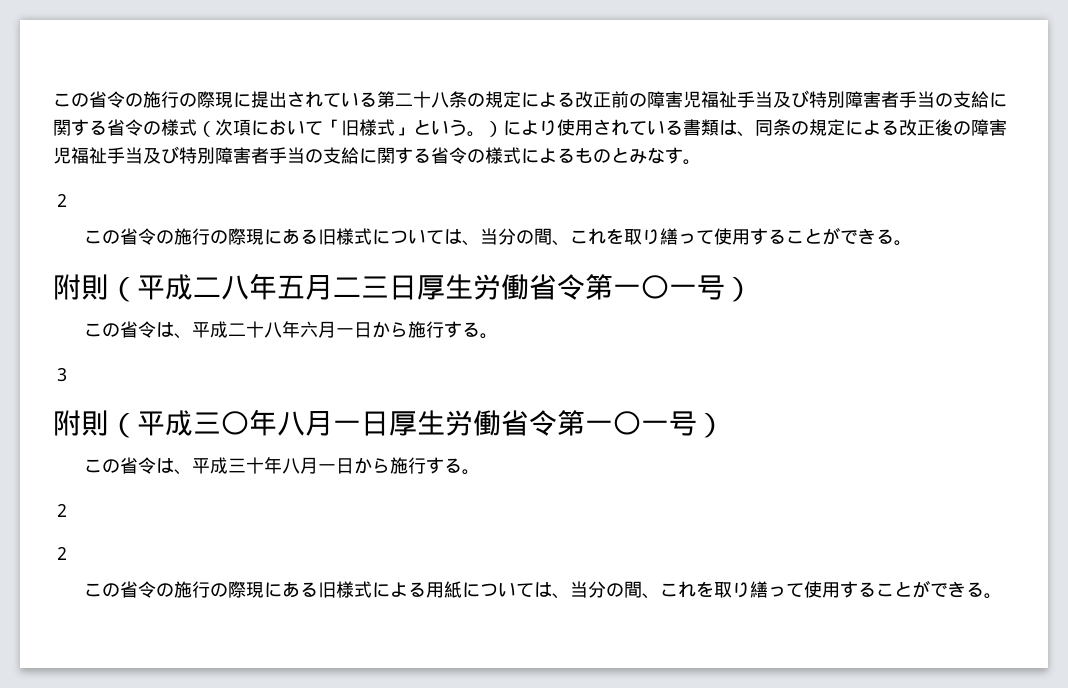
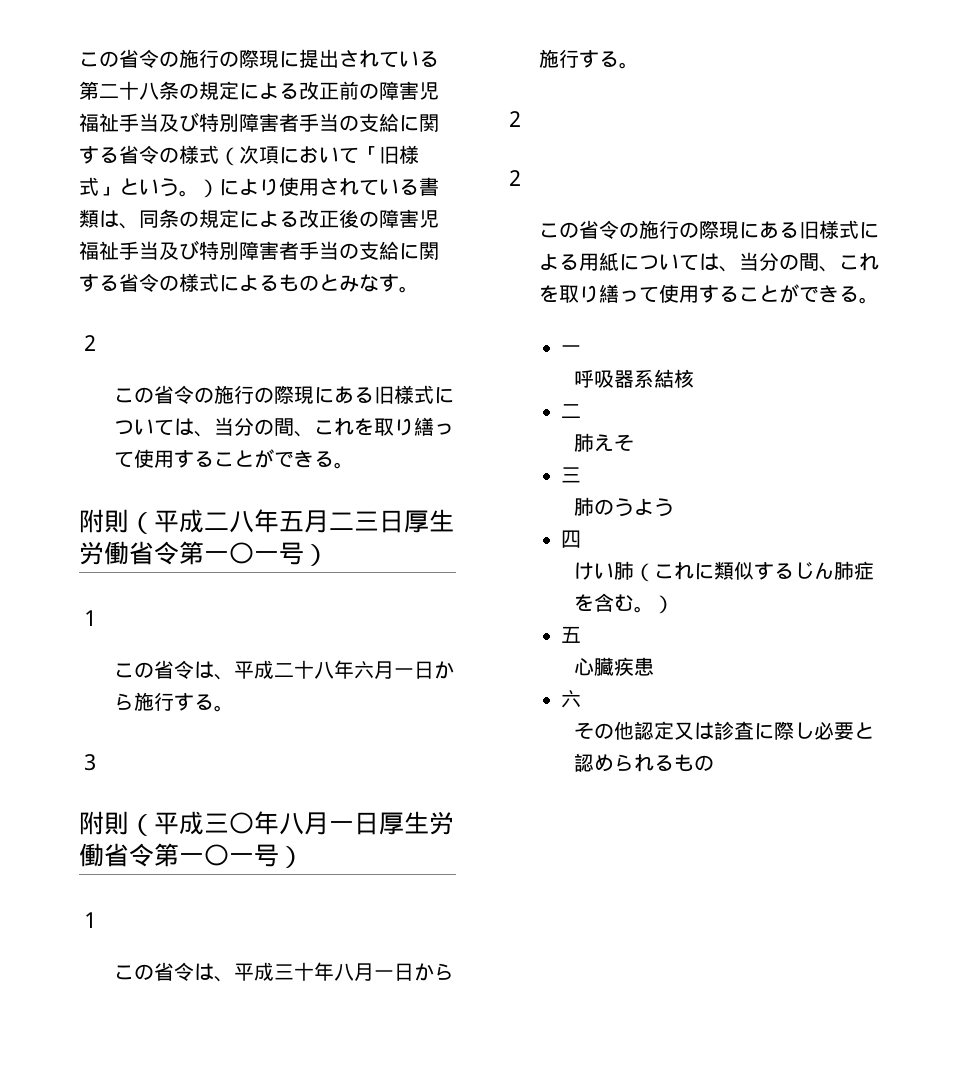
(753, 289) none -> [79,610,101,626] // １
(725, 425) none -> [79,912,101,928] // １
(1002, 596) none -> [560,345,581,354] [573,369,694,388] [560,404,581,418] [573,433,634,452] [560,467,581,483] [573,497,674,517] [560,530,581,548] [573,561,874,582] [573,593,674,614] [560,626,581,643] [573,657,654,676] [560,690,581,708] [573,721,874,740] [573,753,714,772] // 一 // 呼吸器系結核 // 二 // 肺えそ // 三 // 肺のうよう // 四 // けい肺（これに類似するじん肺症を含む。） // 五 // 心臓疾患 // 六 // その他認定又は診査に際し必要と認められるもの

